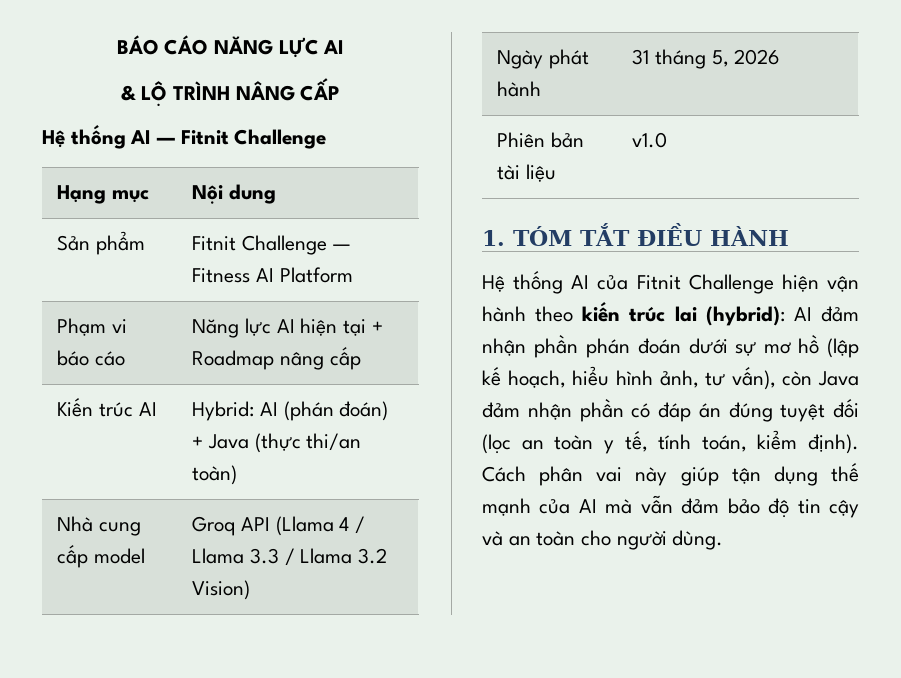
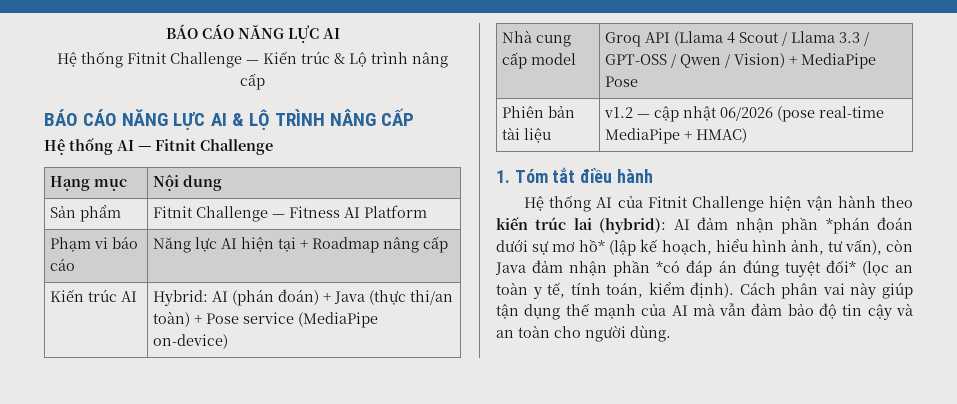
(345, 47) none -> [57,51,448,68] [240,73,265,90] [44,109,227,130] Hệ thống Fitnit Challenge — Kiến trúc & Lộ trình nâng cấp // BÁO CÁO NĂNG LỰC AI
(238, 475) none -> [193,312,378,328] [152,334,228,349] + Pose service (MediaPipe on-device)
(350, 524) none -> [738,32,779,43] Scout
[300,548,388,564] [192,580,251,600] [497,49,590,69] [497,81,542,97] [632,49,781,69] [497,132,585,148] [497,164,557,182] [632,132,668,148] [482,223,789,246] Llama 3.2 Vision) // Ngày phát hành | 31 tháng 5, 2026 // Phiên bản tài liệu | v1.0 // 1. TÓM TẮT ĐIỀU HÀNH -> [604,53,876,69] [604,76,638,87] [501,105,575,118] [501,127,551,143] [603,106,884,122] [604,128,747,144] [496,167,653,183] GPT-OSS / Qwen / Vision) + MediaPipe Pose // Phiên bản tài liệu | v1.2 — cập nhật 06/2026 (pose real-time MediaPipe + HMAC) // 1. Tóm tắt điều hành
[585,338,630,358] phán -> [825,217,870,234] *phán
[798,335,820,354] hồ -> [579,239,606,252] hồ*
[631,403,651,418] có -> [656,260,681,273] *có
[833,399,859,418] đối -> [825,260,856,273] đối*

